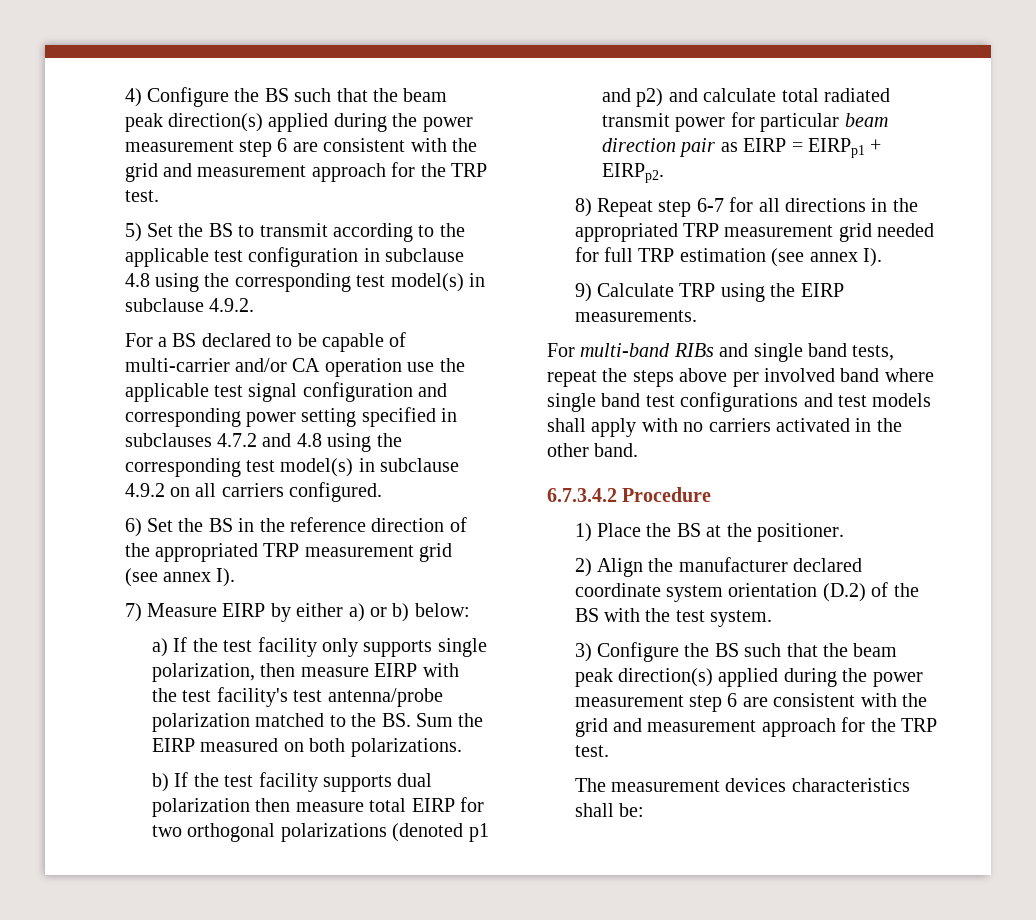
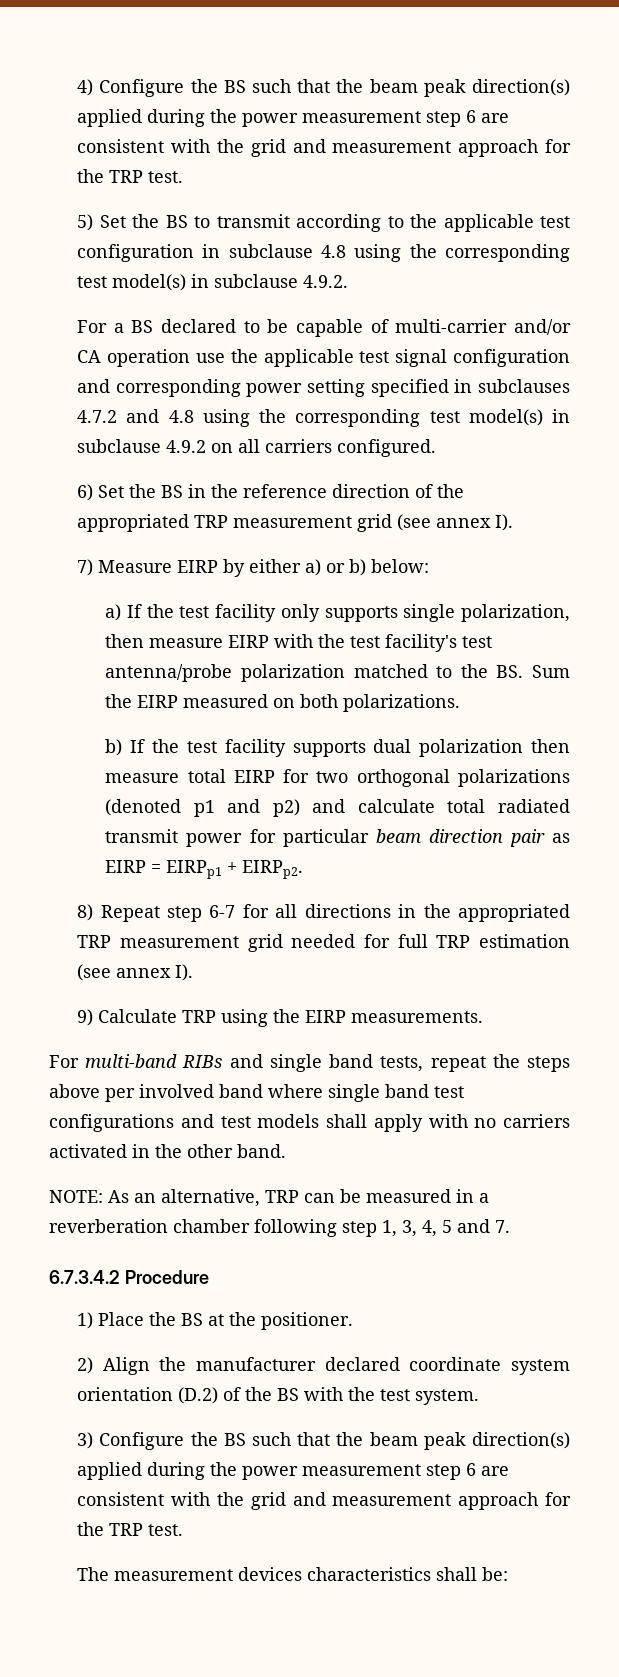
(639, 450) none -> [49,1189,489,1207] [49,1219,510,1237] // NOTE: As an alternative, TRP can be measured in a reverberation chamber following step 1, 3, 4, 5 and 7.

